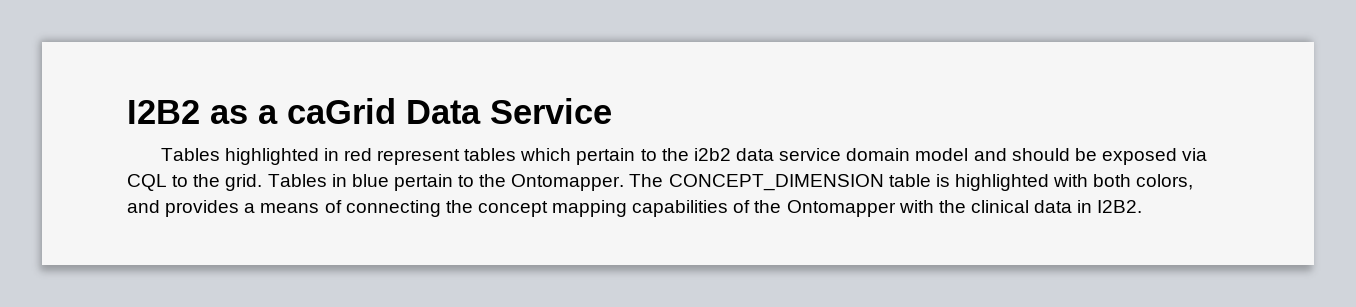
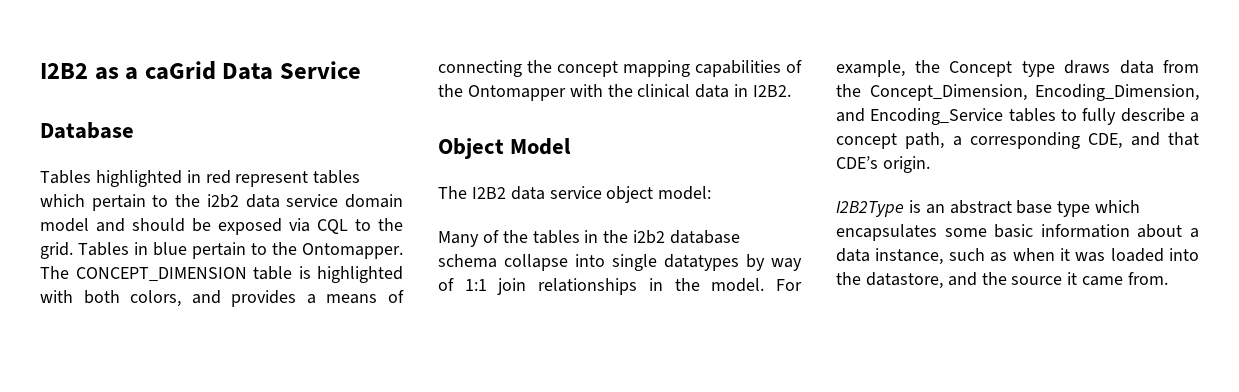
(612, 111) none -> [40,122,134,139] // Database
(1143, 206) none -> [438,138,572,159] [438,186,712,203] [438,230,741,247] [438,254,802,271] [438,278,802,295] [836,60,1199,77] [836,84,1199,101] [836,108,1199,125] [836,132,1199,149] [836,156,930,173] [836,200,1141,217] [836,224,1199,241] [836,248,1199,265] [836,272,1169,289] // Object Model // The I2B2 data service object model: // Many of the tables in the i2b2 database schema collapse into single datatypes by way of 1:1 join relationships in the model. For example, the Concept type draws data from the Concept_Dimension, Encoding_Dimension, and Encoding_Service tables to fully describe a concept path, a corresponding CDE, and that CDE’s origin. // I2B2Type is an abstract base type which encapsulates some basic information about a data instance, such as when it was loaded into the datastore, and the source it came from.

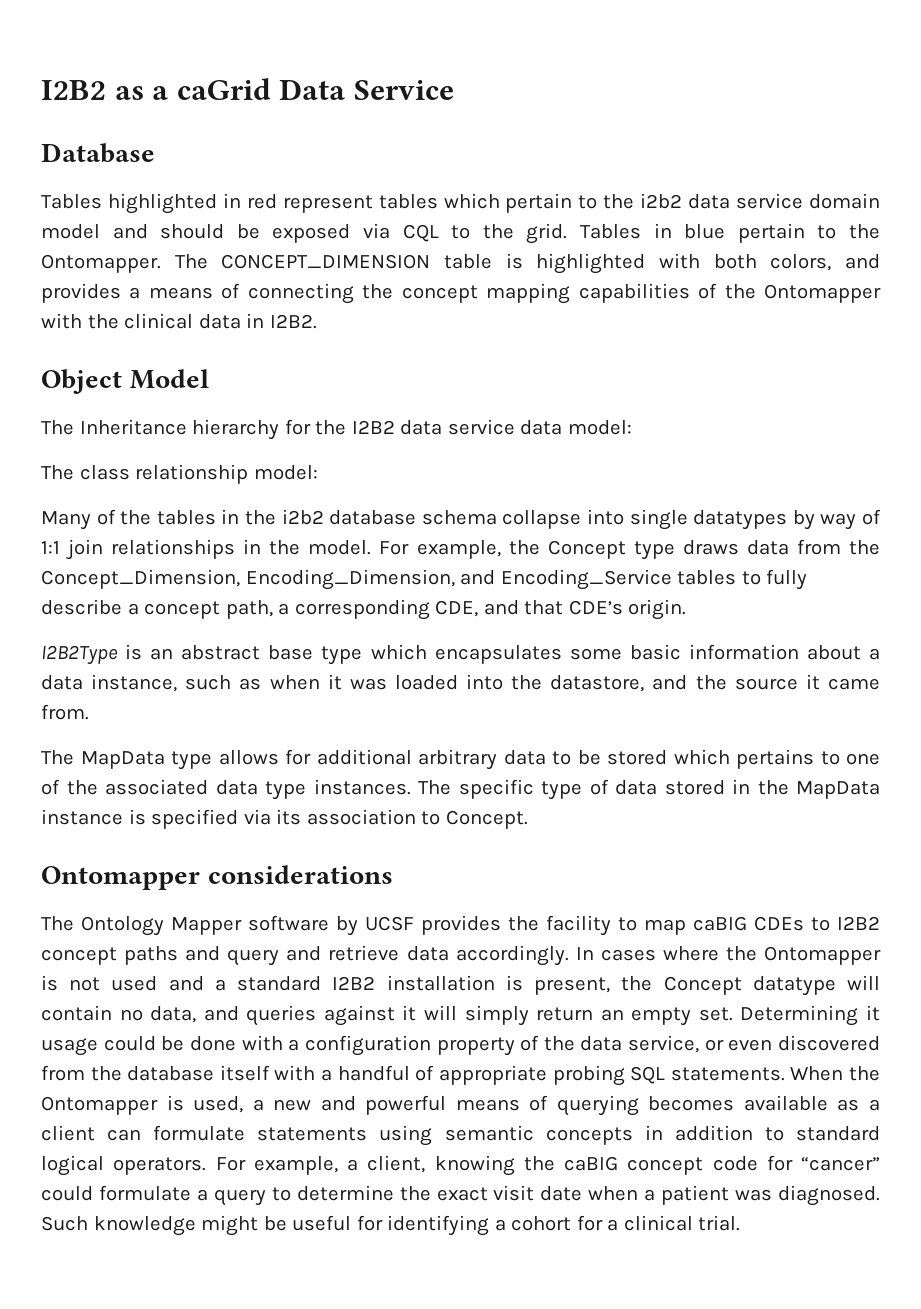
[471,186,654,203] I2B2 data service object -> [79,419,632,440] [41,464,249,484] Inheritance hierarchy for the I2B2 data service data model: // The class relationship
(1169, 278) none -> [41,749,880,770] [41,779,880,800] [41,809,528,829] [41,865,393,890] [41,915,880,936] [41,945,882,966] [41,975,881,996] [41,1005,880,1026] [41,1035,880,1056] [41,1065,881,1086] [41,1095,881,1116] [41,1125,881,1146] [41,1155,880,1176] [41,1185,881,1206] [41,1215,741,1236] // The MapData type allows for additional arbitrary data to be stored which pertains to one of the associated data type instances. The specific type of data stored in the MapData instance is specified via its association to Concept. // Ontomapper considerations // The Ontology Mapper software by UCSF provides the facility to map caBIG CDEs to I2B2 concept paths and query and retrieve data accordingly. In cases where the Ontomapper is not used and a standard I2B2 installation is present, the Concept datatype will contain no data, and queries against it will simply return an empty set. Determining it usage could be done with a configuration property of the data service, or even discovered from the database itself with a handful of appropriate probing SQL statements. When the Ontomapper is used, a new and powerful means of querying becomes available as a client can formulate statements using semantic concepts in addition to standard logical operators. For example, a client, knowing the caBIG concept code for “cancer” could formulate a query to determine the exact visit date when a patient was diagnosed. Such knowledge might be useful for identifying a cohort for a clinical trial.

